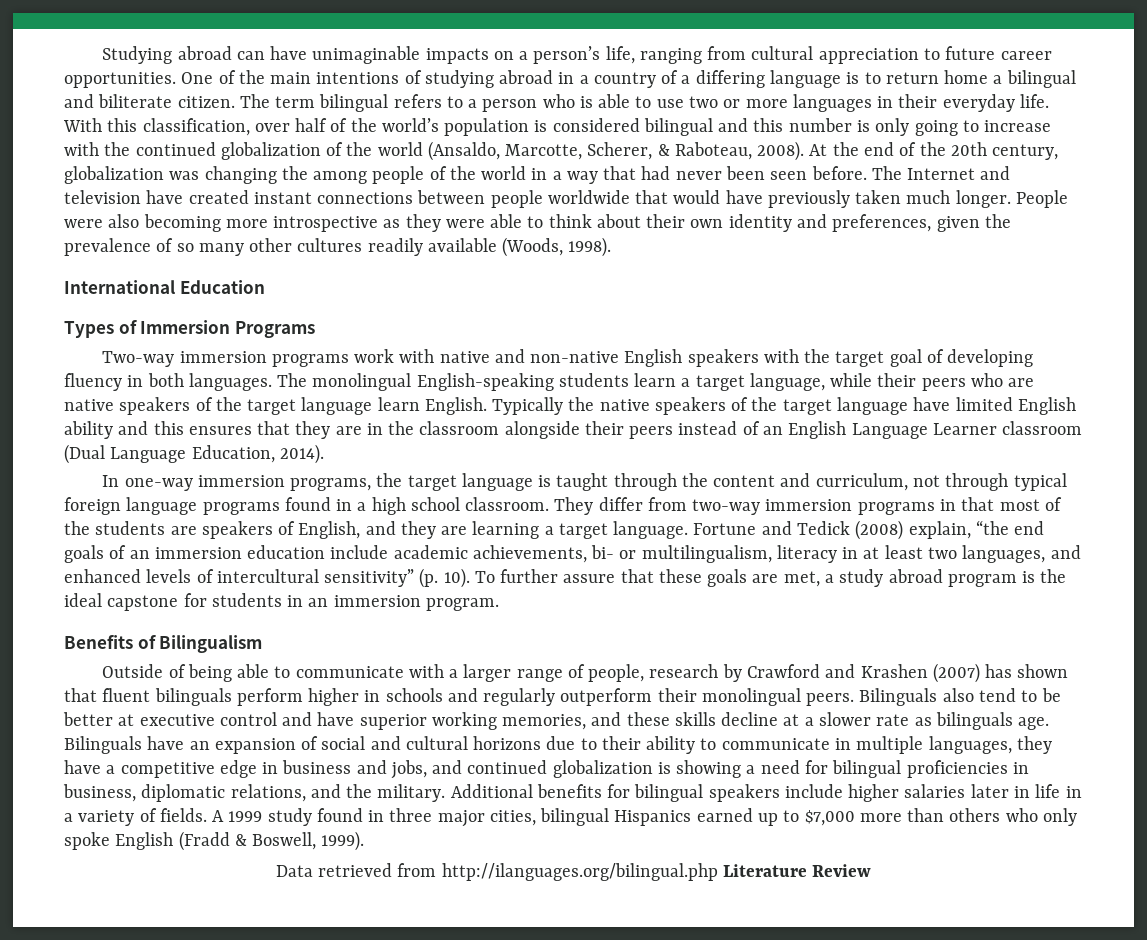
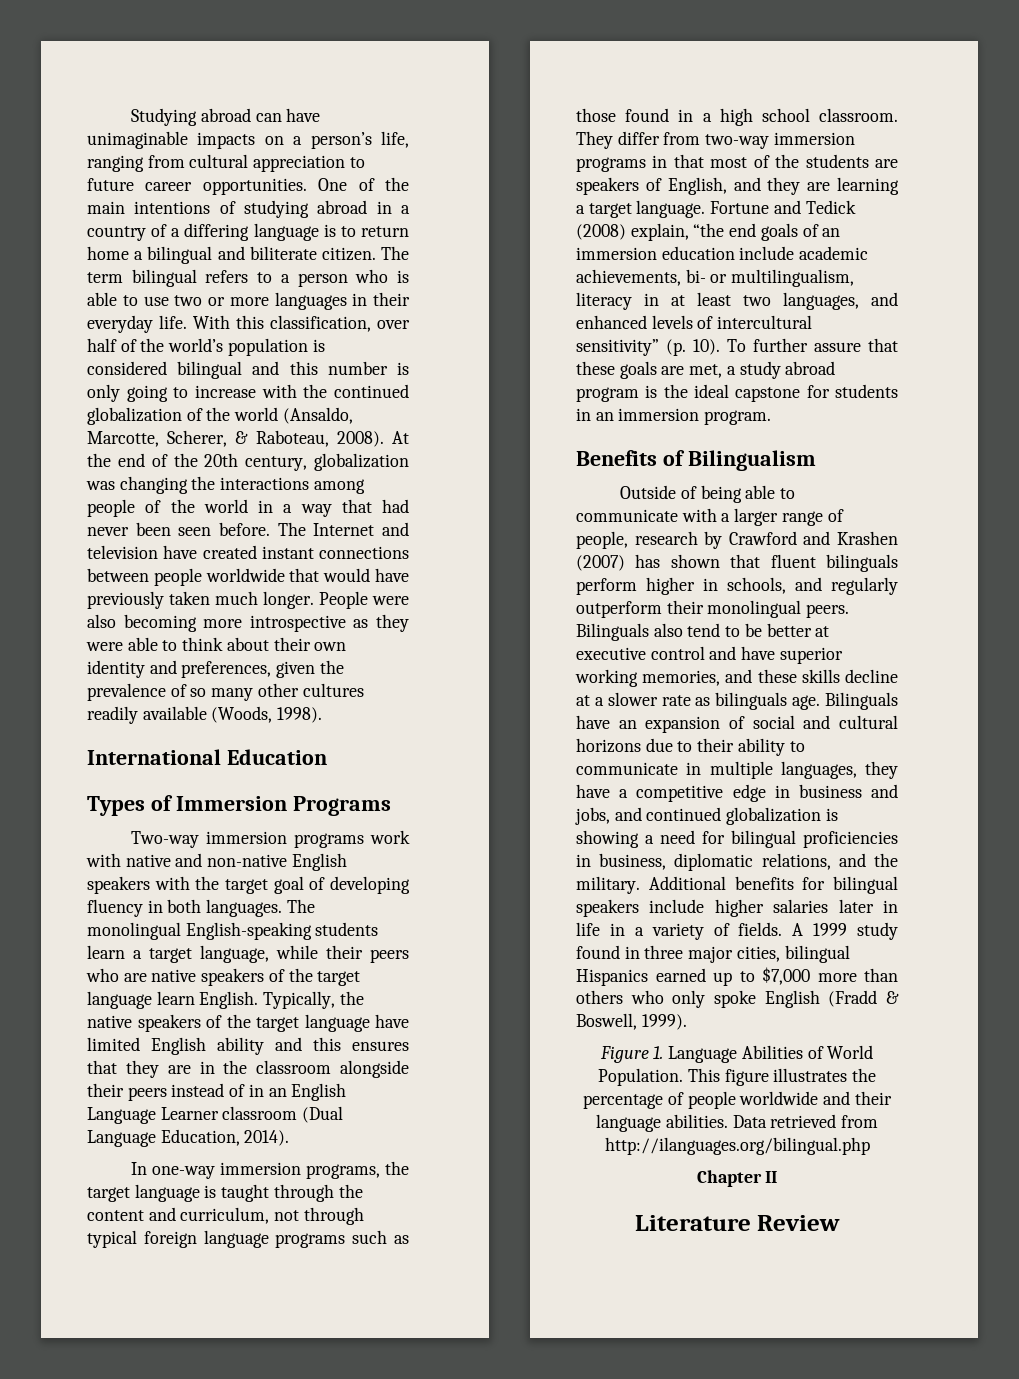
(308, 173) none -> [220,477,310,490] interactions
[492,397,564,415] Typically -> [263,991,336,1009] Typically,
(760, 428) none -> [248,1084,264,1097] in
(280, 508) none -> [352,1230,409,1244] [576,108,616,122] such as those
[385,688,443,702] schools -> [727,577,786,594] schools,
(365, 841) none -> [599,1045,874,1063] [598,1068,876,1086] [583,1091,892,1109] [596,1114,728,1132] Figure 1. Language Abilities of World Population. This figure illustrates the percentage of people worldwide and their language abilities.
(718, 872) none -> [696,1170,778,1187] // Chapter II //

